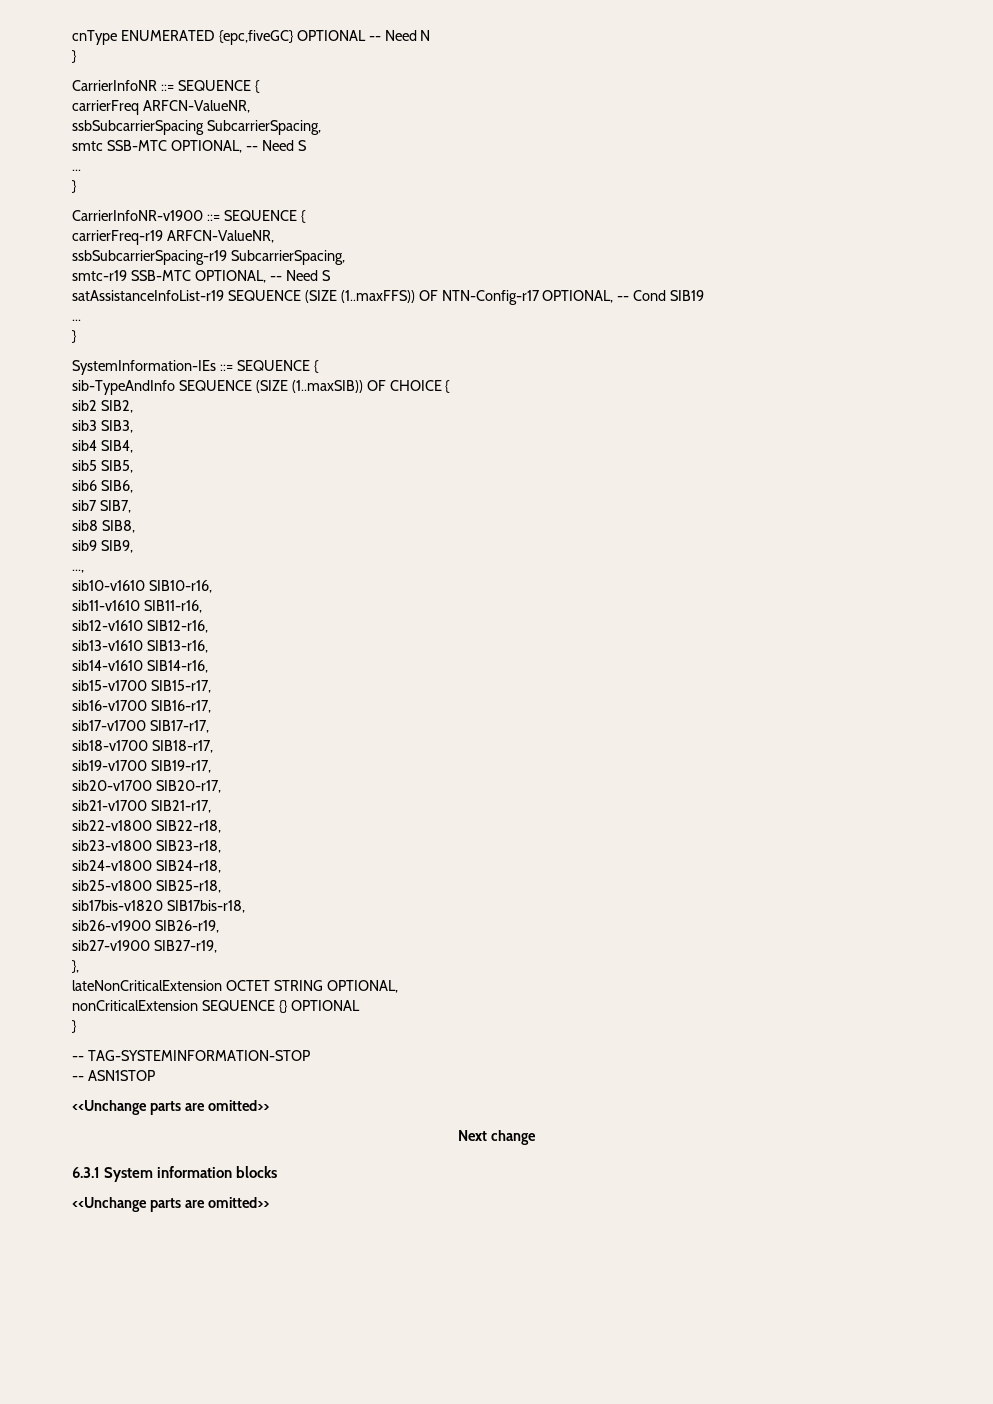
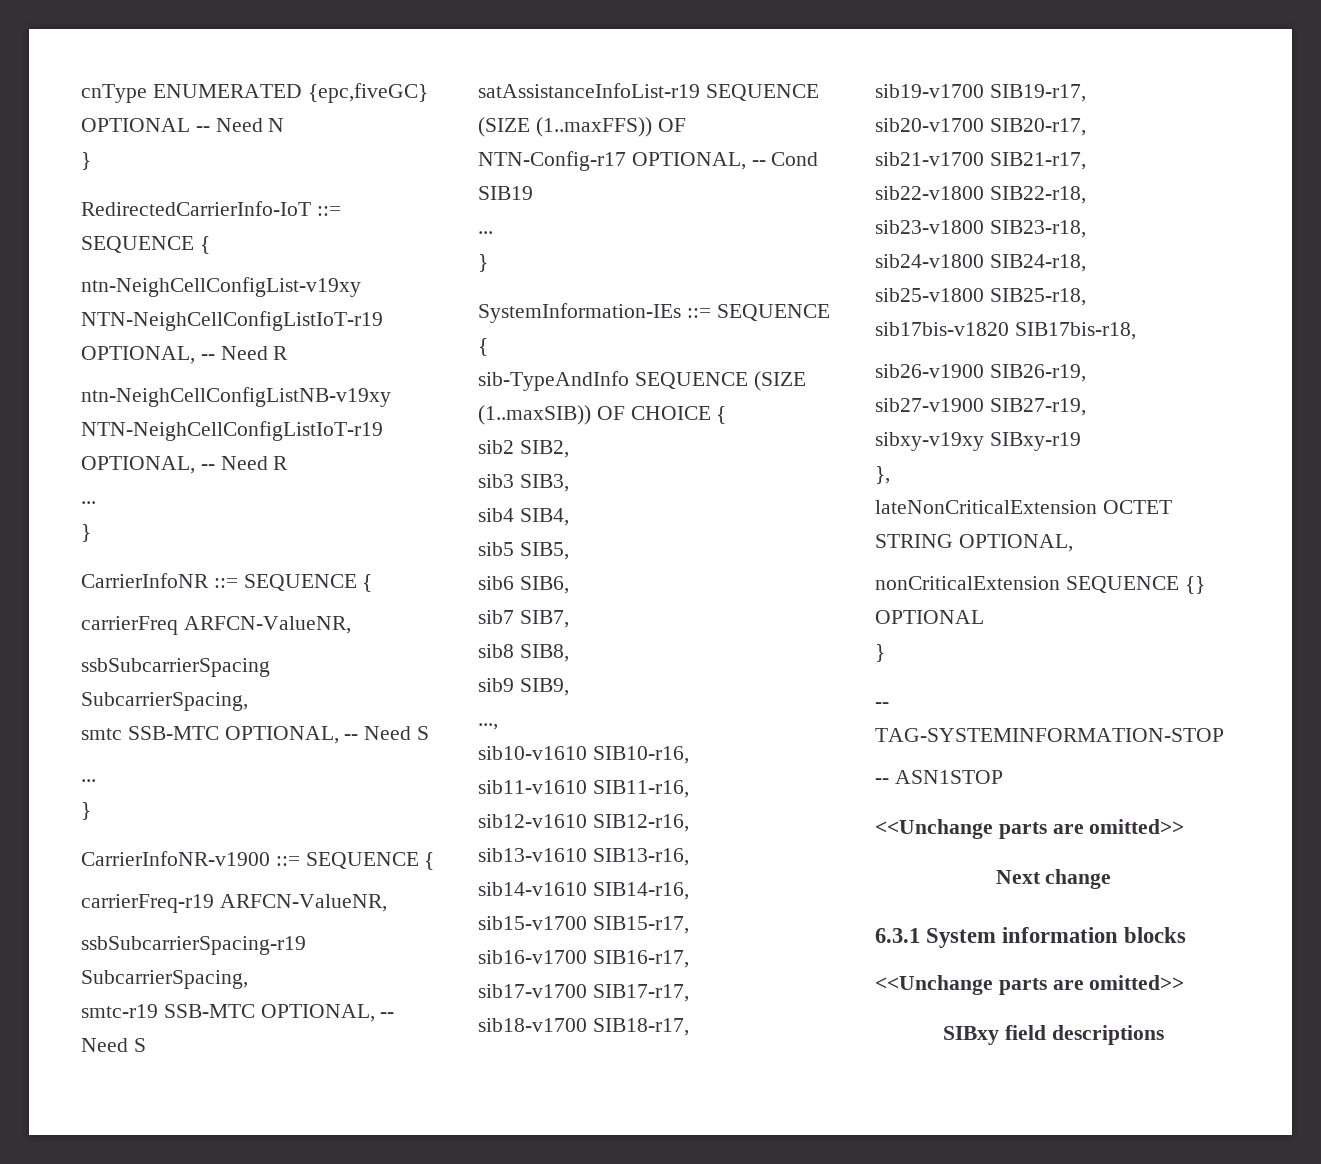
(77, 56) none -> [81,201,341,216] [81,236,210,254] [81,277,361,297] [81,311,383,331] [81,346,289,364] [81,387,391,407] [81,421,383,441] [81,456,289,474] [81,501,96,504] [81,524,91,542] // RedirectedCarrierInfo-IoT ::= SEQUENCE { // ntn-NeighCellConfigList-v19xy NTN-NeighCellConfigListIoT-r19 OPTIONAL, -- Need R // ntn-NeighCellConfigListNB-v19xy NTN-NeighCellConfigListIoT-r19 OPTIONAL, -- Need R // ... // }
(217, 946) none -> [875,432,1081,451] // sibxy-v19xy SIBxy-r19
(270, 1202) none -> [943,1025,1164,1045] // SIBxy field descriptions

